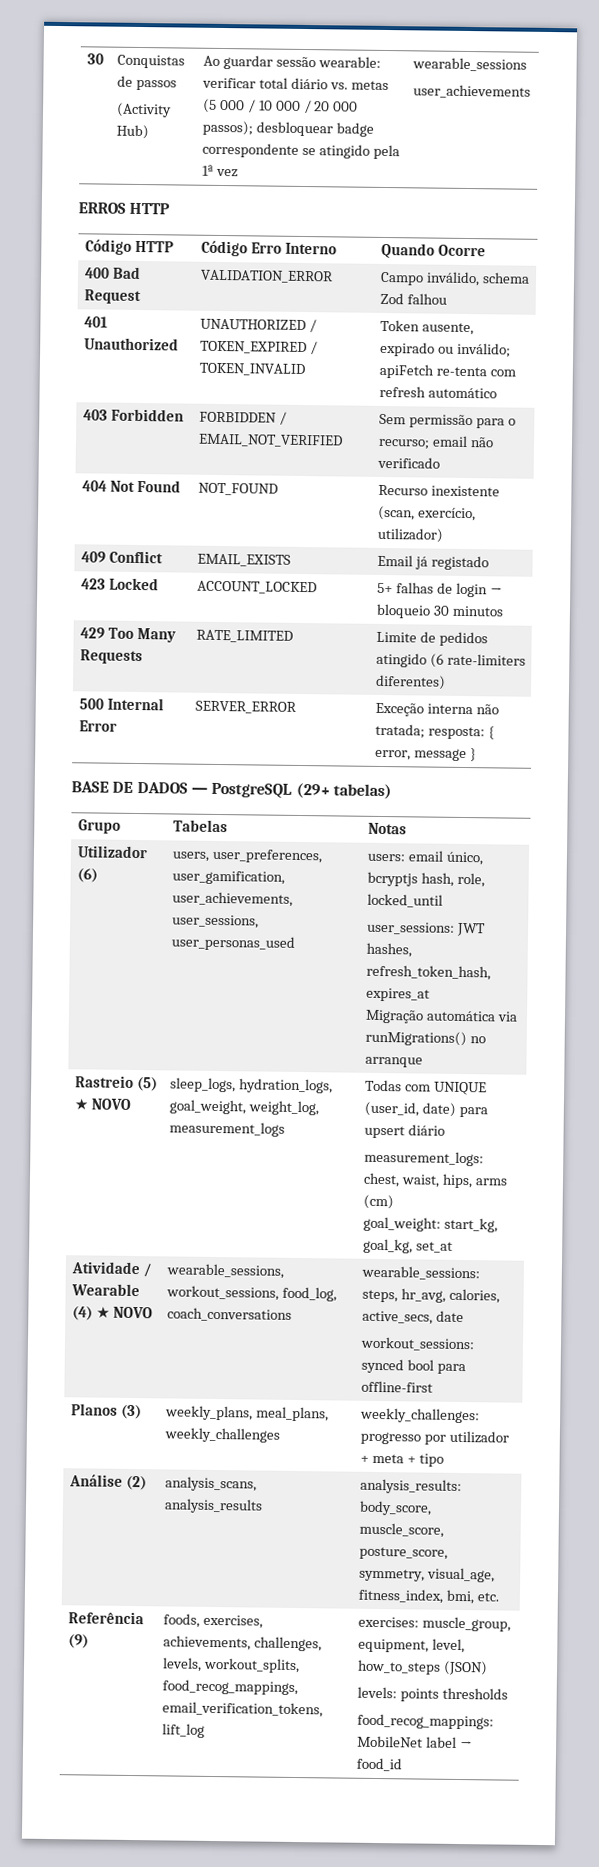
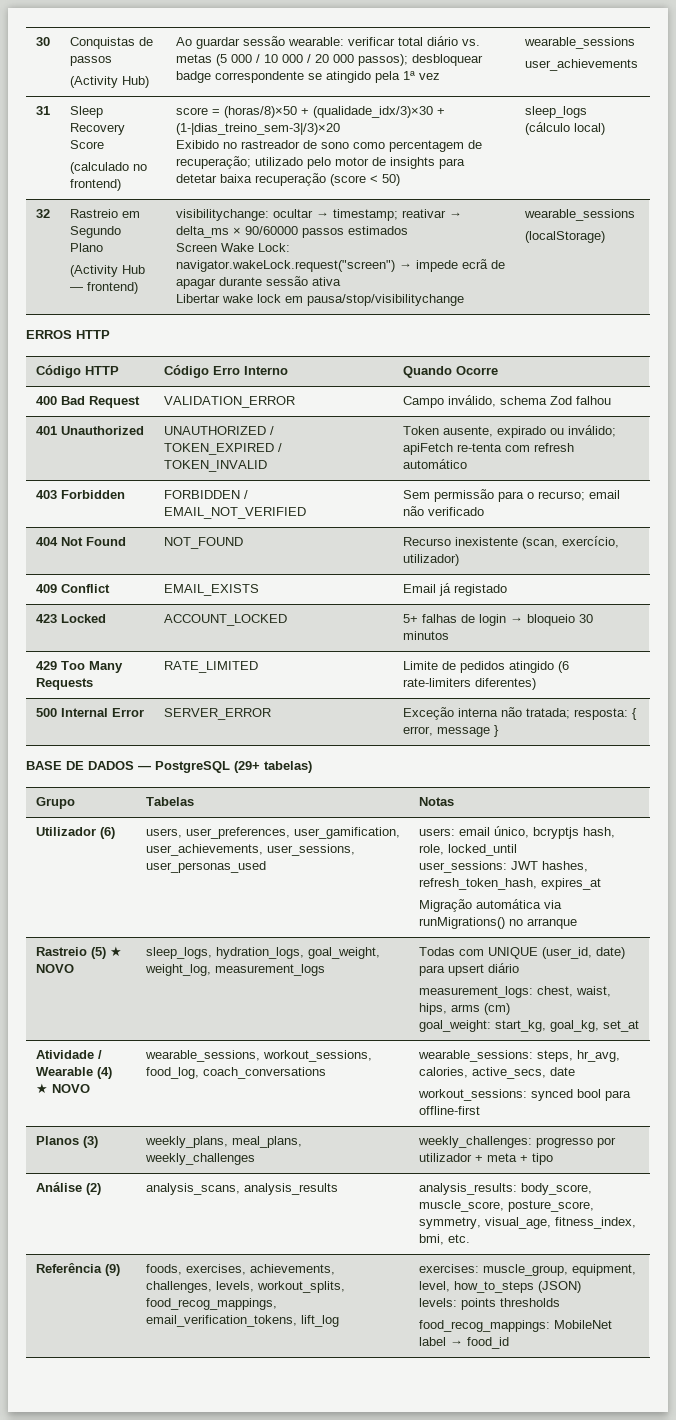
(531, 91) none -> [35,106,50,115] [69,106,103,118] [69,123,125,135] [69,140,104,149] [69,162,147,174] [69,179,121,191] [175,106,445,118] [175,123,340,135] [175,140,482,152] [175,156,465,169] [175,173,400,186] [524,106,587,118] [524,122,605,135] [35,209,50,218] [69,209,140,218] [69,226,121,238] [69,243,103,252] [69,265,145,277] [69,282,138,294] [175,209,462,221] [175,226,408,238] [175,243,290,252] [175,259,505,272] [175,276,341,289] [175,294,464,306] [523,209,635,221] [524,231,605,243] // 31 | Sleep Recovery Score // (calculado no frontend) | score = (horas/8)×50 + (qualidade_idx/3)×30 + (1-|dias_treino_sem-3|/3)×20 // Exibido no rastreador de sono como percentagem de recuperação; utilizado pelo motor de insights para detetar baixa recuperação (score < 50) | sleep_logs // (cálculo local) // 32 | Rastreio em Segundo Plano // (Activity Hub — frontend) | visibilitychange: ocultar → timestamp; reativar → delta_ms × 90/60000 passos estimados // Screen Wake Lock: navigator.wakeLock.request("screen") → impede ecrã de apagar durante sessão ativa // Libertar wake lock em pausa/stop/visibilitychange | wearable_sessions // (localStorage)

